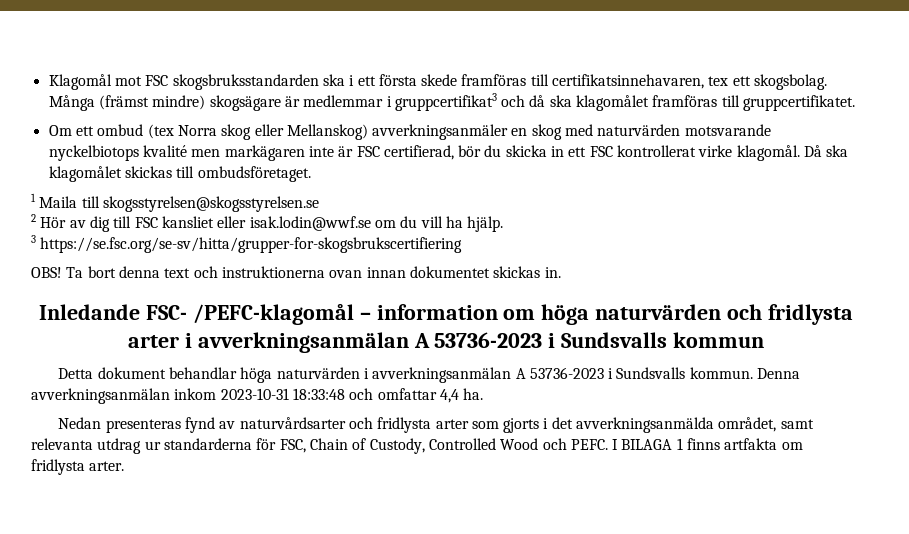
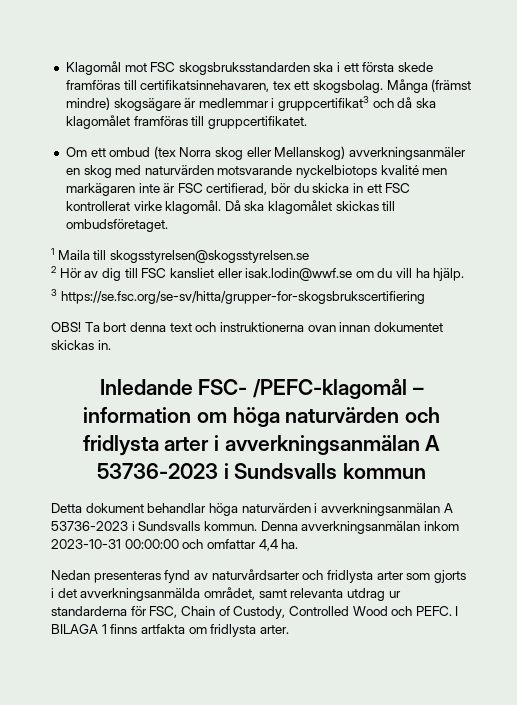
[292,388,345,400] 18:33:48 -> [124,539,179,549] 00:00:00

